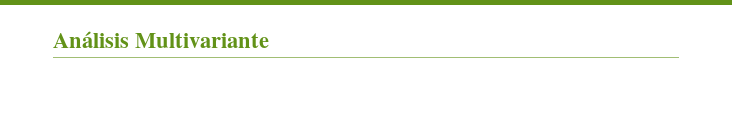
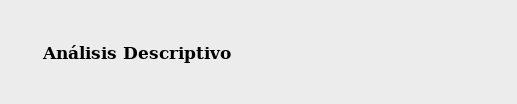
[135,33,270,48] Multivariante -> [123,47,231,63] Descriptivo

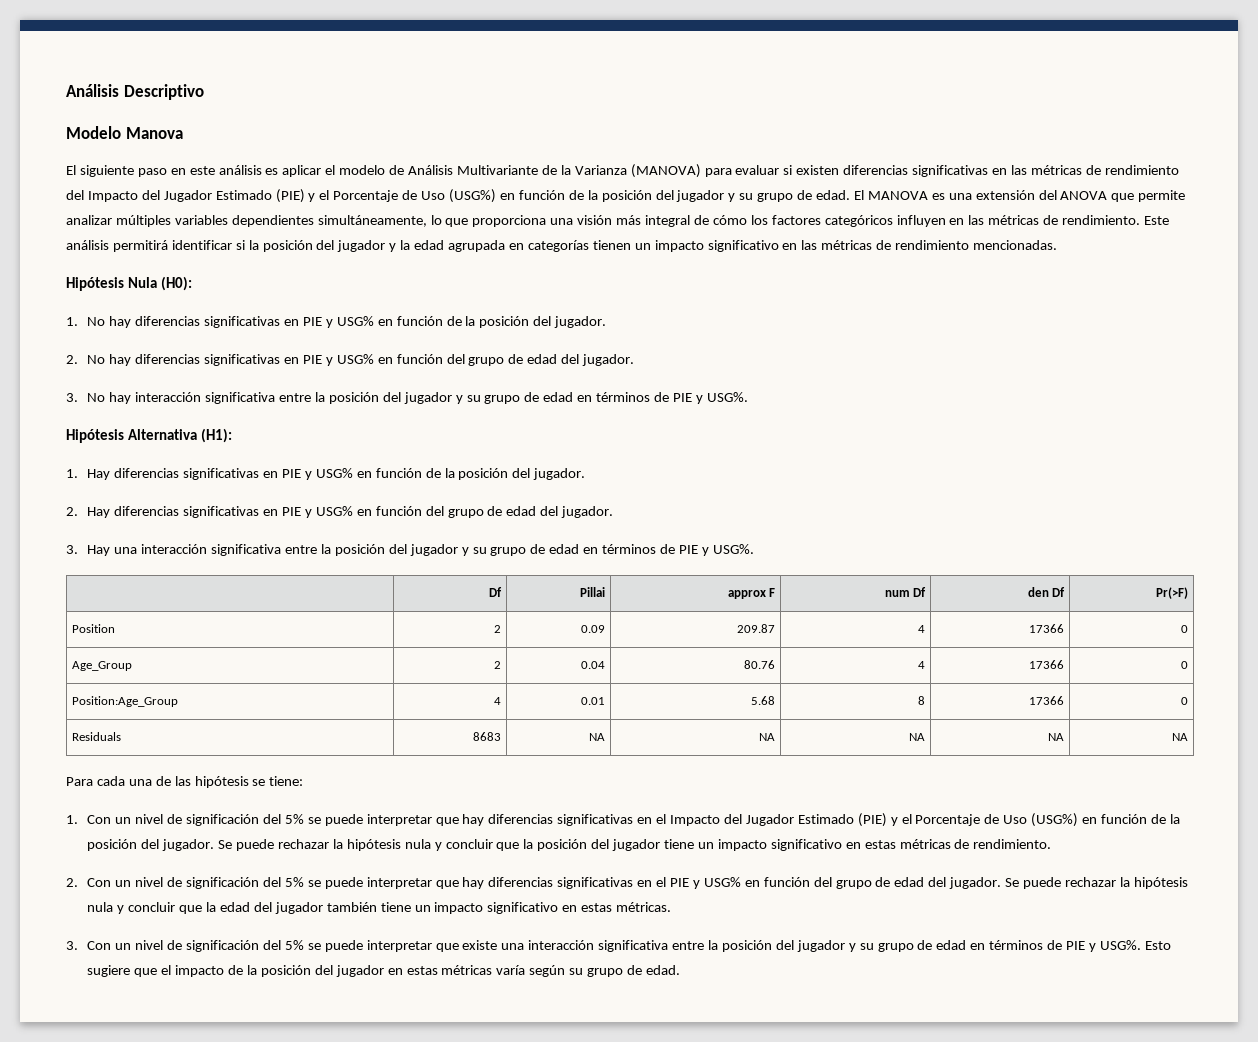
(231, 55) none -> [66,126,183,139] [66,164,1179,178] [66,189,1186,203] [66,215,1170,227] [66,240,1058,252] [66,276,192,291] [66,316,607,328] [66,354,635,366] [66,392,748,404] [66,428,232,443] [66,468,586,480] [66,506,614,518] [66,544,754,556] [489,587,503,597] [580,587,606,597] [727,588,776,599] [884,587,927,597] [1027,587,1066,597] [1156,587,1189,599] [71,624,115,633] [494,625,502,633] [581,625,606,633] [737,624,776,633] [918,625,926,633] [1029,624,1065,633] [1181,625,1189,633] [71,661,132,671] [494,661,502,669] [581,661,606,669] [744,660,776,669] [918,661,926,669] [1029,660,1065,669] [1181,661,1189,669] [71,696,178,707] [494,697,502,705] [581,697,606,705] [751,696,776,705] [918,696,926,705] [1029,696,1065,705] [1181,697,1189,705] [71,732,121,741] [473,732,502,741] [589,733,606,741] [759,733,776,741] [909,733,926,741] [1048,733,1065,741] [1172,733,1189,741] [66,776,304,788] [66,813,1180,827] [87,839,1052,851] [66,877,1188,889] [87,902,672,914] [66,940,1171,952] [87,965,680,977] // Modelo Manova // El siguiente paso en este análisis es aplicar el modelo de Análisis Multivariante de la Varianza (MANOVA) para evaluar si existen diferencias significativas en las métricas de rendimiento del Impacto del Jugador Estimado (PIE) y el Porcentaje de Uso (USG%) en función de la posición del jugador y su grupo de edad. El MANOVA es una extensión del ANOVA que permite analizar múltiples variables dependientes simultáneamente, lo que proporciona una visión más integral de cómo los factores categóricos influyen en las métricas de rendimiento. Este análisis permitirá identificar si la posición del jugador y la edad agrupada en categorías tienen un impacto significativo en las métricas de rendimiento mencionadas. // Hipótesis Nula (H0): // 1. No hay diferencias significativas en PIE y USG% en función de la posición del jugador. // 2. No hay diferencias significativas en PIE y USG% en función del grupo de edad del jugador. // 3. No hay interacción significativa entre la posición del jugador y su grupo de edad en términos de PIE y USG%. // Hipótesis Alternativa (H1): // 1. Hay diferencias significativas en PIE y USG% en función de la posición del jugador. // 2. Hay diferencias significativas en PIE y USG% en función del grupo de edad del jugador. // 3. Hay una interacción significativa entre la posición del jugador y su grupo de edad en términos de PIE y USG%. // | Df | Pillai | approx F | num Df | den Df | Pr(>F) // Position | 2 | 0.09 | 209.87 | 4 | 17366 | 0 // Age_Group | 2 | 0.04 | 80.76 | 4 | 17366 | 0 // Position:Age_Group | 4 | 0.01 | 5.68 | 8 | 17366 | 0 // Residuals | 8683 | NA | NA | NA | NA | NA // Para cada una de las hipótesis se tiene: // 1. Con un nivel de significación del 5% se puede interpretar que hay diferencias significativas en el Impacto del Jugador Estimado (PIE) y el Porcentaje de Uso (USG%) en función de la posición del jugador. Se puede rechazar la hipótesis nula y concluir que la posición del jugador tiene un impacto significativo en estas métricas de rendimiento. // 2. Con un nivel de significación del 5% se puede interpretar que hay diferencias significativas en el PIE y USG% en función del grupo de edad del jugador. Se puede rechazar la hipótesis nula y concluir que la edad del jugador también tiene un impacto significativo en estas métricas. // 3. Con un nivel de significación del 5% se puede interpretar que existe una interacción significativa entre la posición del jugador y su grupo de edad en términos de PIE y USG%. Esto sugiere que el impacto de la posición del jugador en estas métricas varía según su grupo de edad.

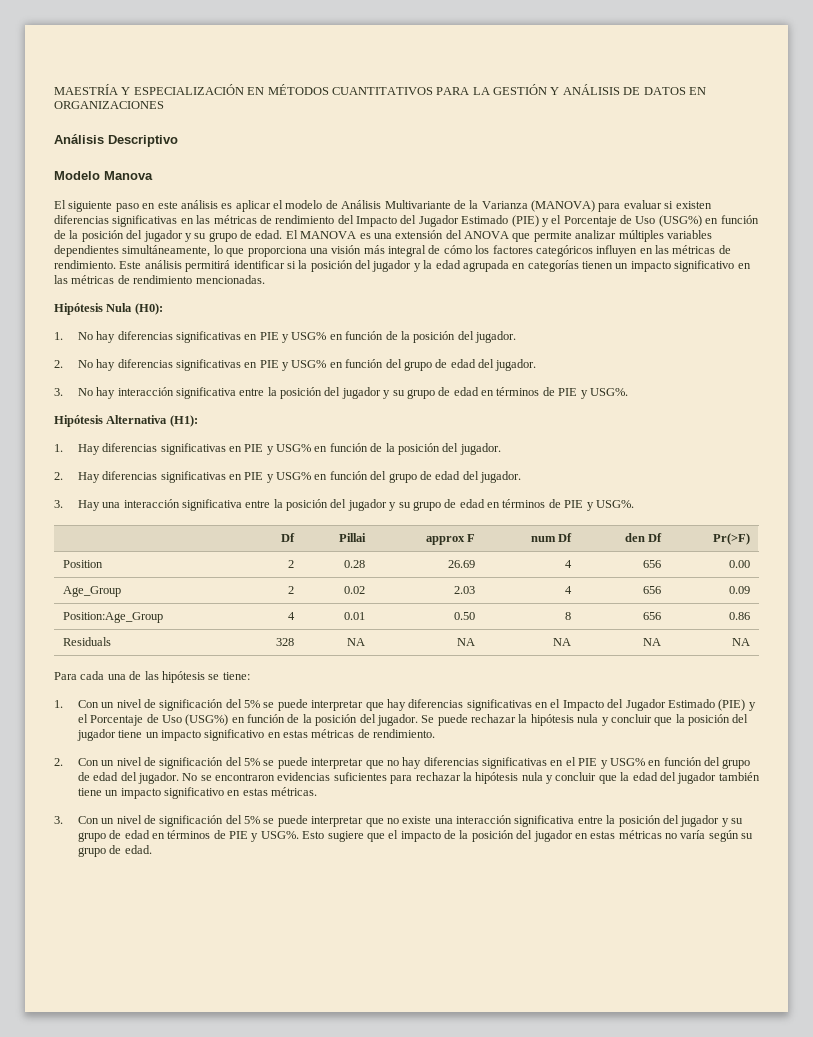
(66, 90) none -> [54,84,706,95] [54,101,164,109] MAESTRÍA Y ESPECIALIZACIÓN EN MÉTODOS CUANTITATIVOS PARA LA GESTIÓN Y ANÁLISIS DE DATOS EN ORGANIZACIONES //
[581,625,606,633] [737,624,776,633] [918,625,926,633] [1029,624,1065,633] [1181,625,1189,633] 0.09 | 209.87 | 4 | 17366 | 0 -> [344,560,366,568] [448,560,476,568] [565,560,573,568] [643,560,662,568] [729,560,751,568] 0.28 | 26.69 | 4 | 656 | 0.00
[581,661,606,669] [744,660,776,669] [918,661,926,669] [1029,660,1065,669] [1181,661,1189,669] 0.04 | 80.76 | 4 | 17366 | 0 -> [344,586,366,594] [454,586,476,594] [565,586,573,594] [643,586,662,594] [729,586,751,594] 0.02 | 2.03 | 4 | 656 | 0.09
[751,696,776,705] 5.68 -> [454,612,476,620] 0.50
[1029,696,1065,705] [1181,697,1189,705] 17366 | 0 -> [643,612,662,620] [729,612,751,620] 656 | 0.86
[473,732,502,741] 8683 -> [276,638,295,646] 328
(459, 884) none -> [386,760,399,766] no
[1005,877,1061,889] Se puede -> [182,772,413,784] No se encontraron evidencias suficientes para
(459, 947) none -> [386,818,399,824] no
(493, 970) none -> [665,833,678,839] no

